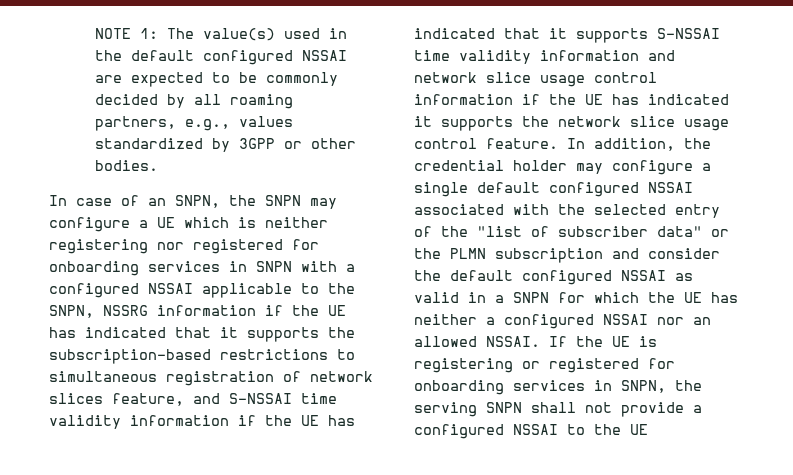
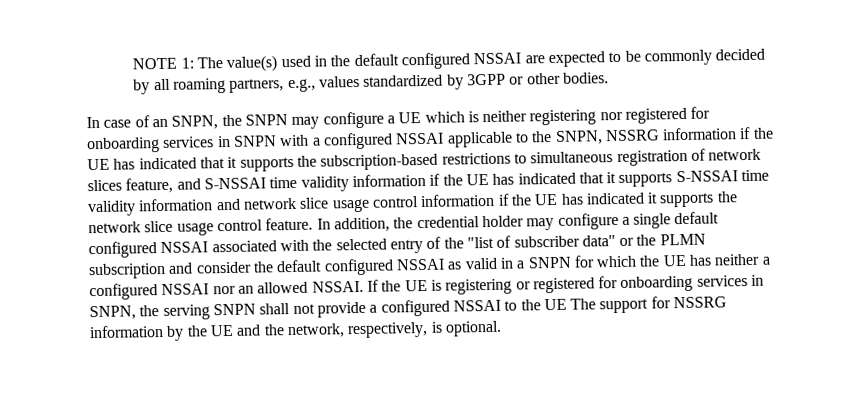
(648, 429) none -> [570,296,728,314] [89,320,502,341] The support for NSSRG information by the UE and the network, respectively, is optional.

